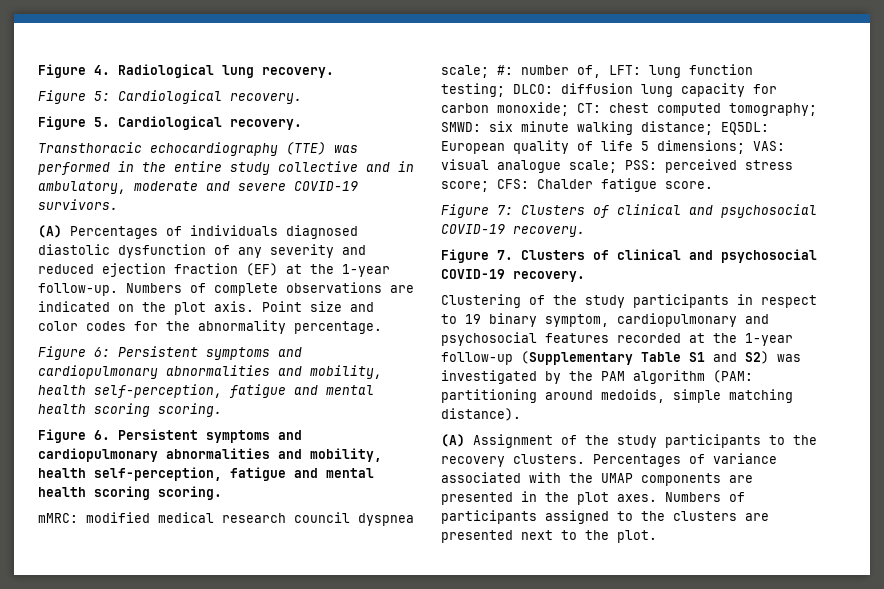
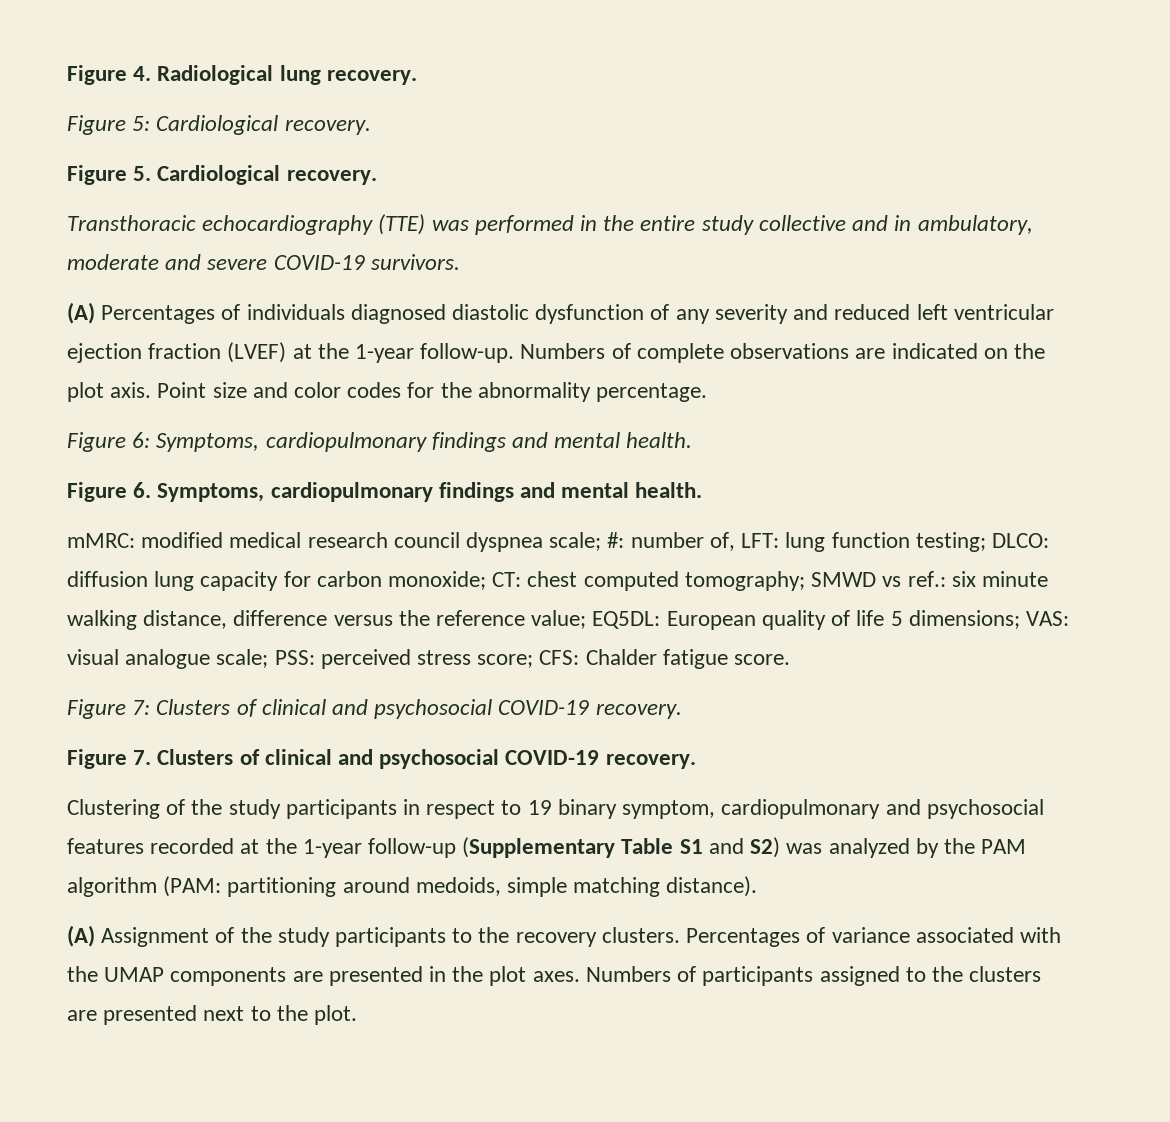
(94, 269) none -> [916,304,1054,320] left ventricular
[246,263,278,276] (EF) -> [227,342,287,363] (LVEF)
[118,346,302,360] [38,365,382,379] [38,384,374,398] [38,403,222,417] [38,429,302,443] [38,448,382,462] [38,467,374,481] [38,486,222,500] Persistent symptoms and cardiopulmonary abnormalities and mobility, health self-perception, fatigue and mental health scoring scoring. // Figure 6. Persistent symptoms and cardiopulmonary abnormalities and mobility, health self-perception, fatigue and mental health scoring scoring. -> [156,432,693,452] [67,482,703,502] Symptoms, cardiopulmonary findings and mental health. // Figure 6. Symptoms, cardiopulmonary findings and mental health.
[441,121,713,135] SMWD: six minute walking distance; -> [811,571,1048,587] [67,610,587,630] SMWD vs ref.: six minute walking distance, difference versus the reference value;
[441,370,537,384] investigated -> [828,838,910,858] analyzed

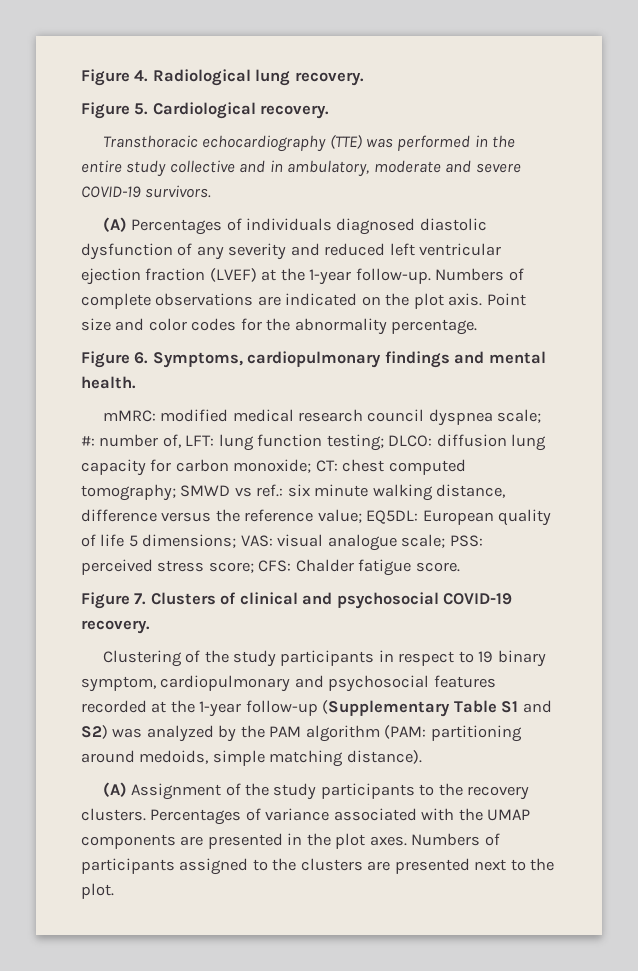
[67,115,371,135] // Figure 5: Cardiological recovery. -> (364, 79) none
[67,432,693,452] // Figure 6: Symptoms, cardiopulmonary findings and mental health. -> (478, 327) none
[67,699,682,719] // Figure 7: Clusters of clinical and psychosocial COVID-19 recovery. -> (460, 567) none

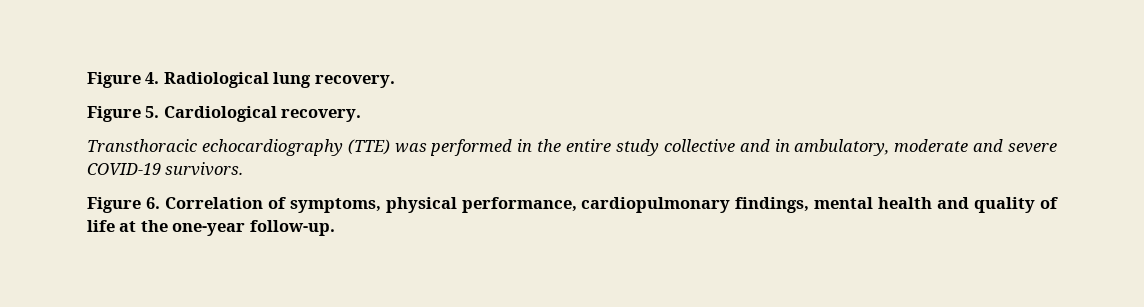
[102,217,487,235] [81,243,502,260] [81,268,524,285] [81,293,526,309] [81,318,478,335] [81,351,546,368] [81,376,136,389] [102,409,542,426] [81,434,547,451] [81,459,466,476] [81,484,506,501] [81,509,552,526] [81,534,483,551] [81,559,460,576] [81,592,513,609] [81,620,150,634] [102,650,546,667] [81,675,496,692] [81,700,552,717] [81,725,522,742] [81,750,422,767] [102,782,530,800] [81,808,531,825] [81,833,500,849] [81,858,555,875] [81,883,114,899] (A) Percentages of individuals diagnosed diastolic dysfunction of any severity and reduced left ventricular ejection fraction (LVEF) at the 1-year follow-up. Numbers of complete observations are indicated on the plot axis. Point size and color codes for the abnormality percentage. // Figure 6. Symptoms, cardiopulmonary findings and mental health. // mMRC: modified medical research council dyspnea scale; #: number of, LFT: lung function testing; DLCO: diffusion lung capacity for carbon monoxide; CT: chest computed tomography; SMWD vs ref.: six minute walking distance, difference versus the reference value; EQ5DL: European quality of life 5 dimensions; VAS: visual analogue scale; PSS: perceived stress score; CFS: Chalder fatigue score. // Figure 7. Clusters of clinical and psychosocial COVID-19 recovery. // Clustering of the study participants in respect to 19 binary symptom, cardiopulmonary and psychosocial features recorded at the 1-year follow-up (Supplementary Table S1 and S2) was analyzed by the PAM algorithm (PAM: partitioning around medoids, simple matching distance). // (A) Assignment of the study participants to the recovery clusters. Percentages of variance associated with the UMAP components are presented in the plot axes. Numbers of participants assigned to the clusters are presented next to the plot. -> [87,197,1058,213] [87,220,335,236] Figure 6. Correlation of symptoms, physical performance, cardiopulmonary findings, mental health and quality of life at the one-year follow-up.

